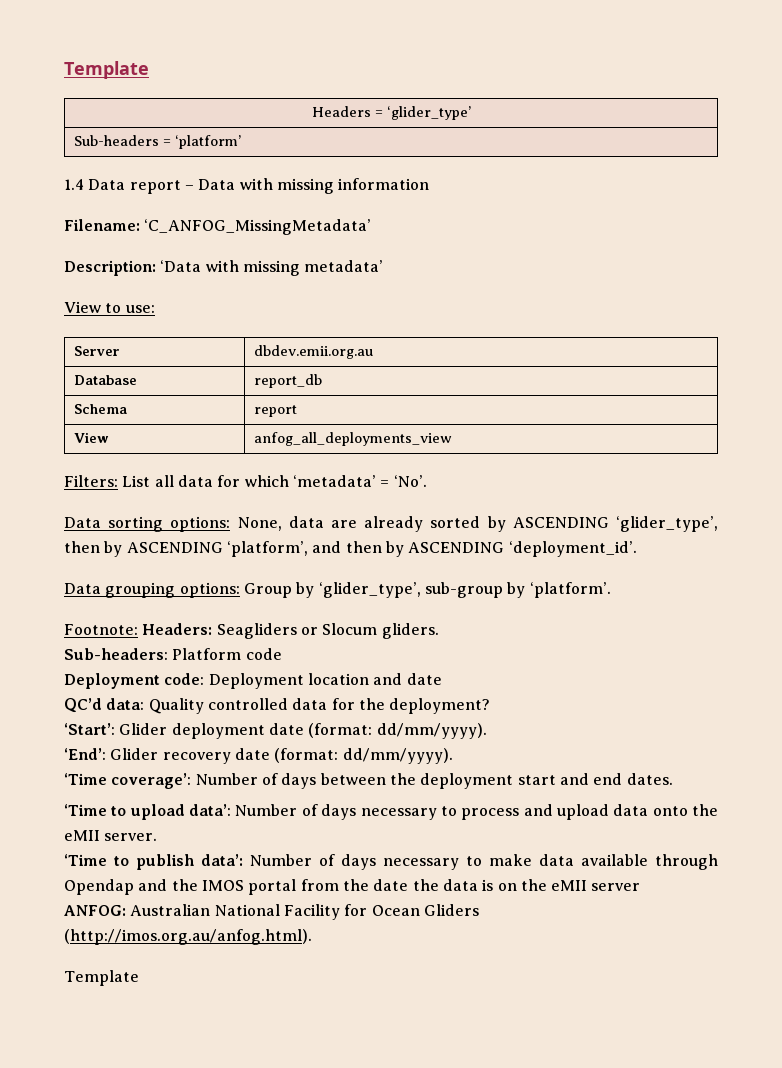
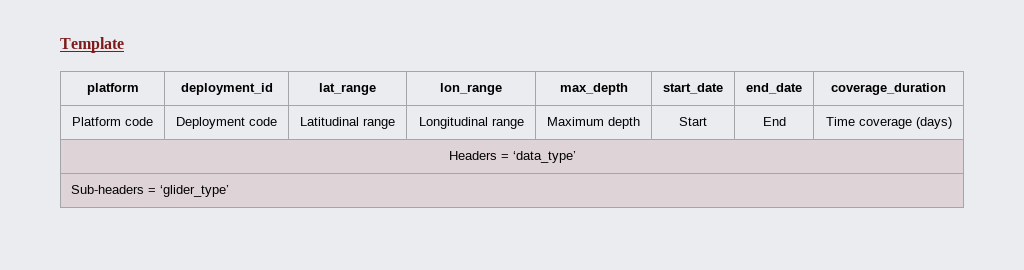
[64,61,149,79] Template -> [60,37,124,53] [86,83,139,95] [180,83,273,95] [319,83,376,95] [440,83,502,95] [559,83,628,95] [663,83,723,94] [746,83,802,94] [831,83,946,95] [72,117,153,126] [176,117,277,129] [300,117,395,129] [418,117,524,129] [547,117,640,129] [679,117,707,126] [762,117,786,126] [825,117,952,129] Template // platform | deployment_id | lat_range | lon_range | max_depth | start_date | end_date | coverage_duration // Platform code | Deployment code | Latitudinal range | Longitudinal range | Maximum depth | Start | End | Time coverage (days)
[386,106,471,120] ‘glider_type’ -> [512,151,576,163] ‘data_type’
[174,135,241,149] [64,178,430,194] [64,219,372,235] [64,260,384,276] [64,301,155,313] [73,346,120,356] [253,345,373,359] [73,375,137,385] [253,374,322,388] [73,404,127,414] [253,405,297,417] [73,432,109,443] [253,432,452,446] [64,475,427,487] [64,516,718,532] [64,541,637,557] [64,582,611,598] [64,623,439,639] [64,648,282,660] [64,673,442,689] [64,698,491,714] [64,723,487,739] [64,748,453,764] [64,773,673,789] [64,804,718,820] [64,830,158,841] [64,854,718,870] [64,879,641,895] [64,904,479,920] [64,929,312,945] [64,970,139,986] ‘platform’ // 1.4 Data report – Data with missing information // Filename: ‘C_ANFOG_MissingMetadata’ // Description: ‘Data with missing metadata’ // View to use: // Server | dbdev.emii.org.au // Database | report_db // Schema | report // View | anfog_all_deployments_view // Filters: List all data for which ‘metadata’ = ‘No’. // Data sorting options: None, data are already sorted by ASCENDING ‘glider_type’, then by ASCENDING ‘platform’, and then by ASCENDING ‘deployment_id’. // Data grouping options: Group by ‘glider_type’, sub-group by ‘platform’. // Footnote: Headers: Seagliders or Slocum gliders. // Sub-headers: Platform code // Deployment code: Deployment location and date // QC’d data: Quality controlled data for the deployment? // ‘Start’: Glider deployment date (format: dd/mm/yyyy). // ‘End’: Glider recovery date (format: dd/mm/yyyy). // ‘Time coverage’: Number of days between the deployment start and end dates. // ‘Time to upload data’: Number of days necessary to process and upload data onto the eMII server. // ‘Time to publish data’: Number of days necessary to make data available through Opendap and the IMOS portal from the date the data is on the eMII server // ANFOG: Australian National Facility for Ocean Gliders (http://imos.org.au/anfog.html). // Template -> [159,185,229,197] ‘glider_type’

